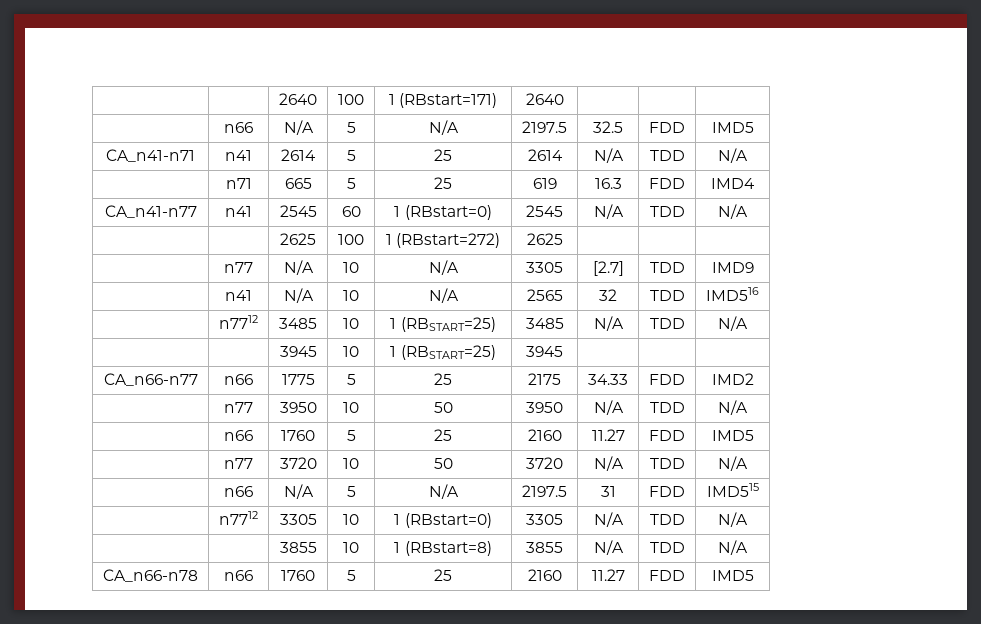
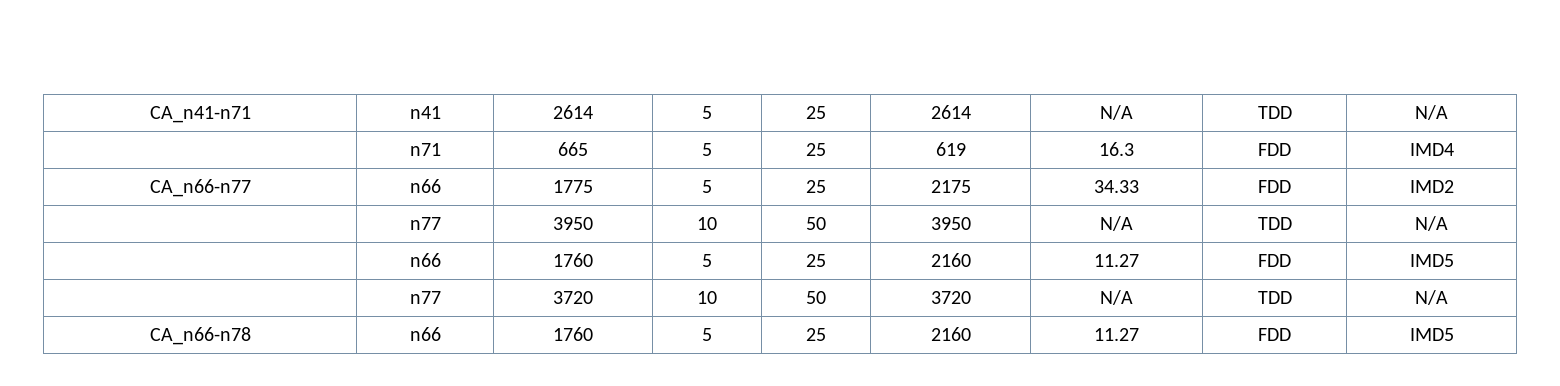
[279,93,317,105] [338,94,364,105] [388,93,498,108] [525,93,564,105] [224,122,253,133] [283,120,314,135] [346,122,356,133] [428,120,459,135] [522,121,567,133] [593,121,623,133] [649,122,685,133] [711,122,754,133] | | 2640 | 100 | 1 (RBstart=171) | 2640 | | | // | n66 | N/A | 5 | N/A | 2197.5 | 32.5 | FDD | IMD5 // -> (149, 114) none
[104,205,197,218] [225,206,252,217] [279,205,317,217] [341,206,361,217] [394,205,492,220] [526,205,563,217] [593,204,624,219] [649,206,685,217] [718,204,748,219] [280,233,316,245] [338,234,364,245] [385,233,501,248] [526,233,563,245] [224,262,253,273] [283,260,314,275] [343,262,359,273] [428,260,459,275] [526,262,563,273] [592,261,624,276] [649,262,685,273] [711,262,754,273] [225,290,252,301] [283,288,314,303] [343,290,359,301] [428,288,459,303] [526,289,563,301] [599,289,617,301] [649,290,685,301] [706,287,759,301] [219,315,258,329] [279,318,317,329] [343,318,359,329] [390,317,496,332] [525,318,564,329] [593,316,624,331] [649,318,685,329] [718,316,748,331] [279,346,317,357] [343,346,359,357] [390,345,496,360] [526,346,563,357] // CA_n41-n77 | n41 | 2545 | 60 | 1 (RBstart=0) | 2545 | N/A | TDD | N/A // | | 2625 | 100 | 1 (RBstart=272) | 2625 | | | // | n77 | N/A | 10 | N/A | 3305 | [2.7] | TDD | IMD9 // | n41 | N/A | 10 | N/A | 2565 | 32 | TDD | IMD516 // | n7712 | 3485 | 10 | 1 (RBSTART=25) | 3485 | N/A | TDD | N/A // | | 3945 | 10 | 1 (RBSTART=25) | 3945 | | | -> (1454, 149) none
[224,486,253,497] [283,484,314,499] [346,486,356,497] [428,484,459,499] [522,485,567,497] [600,486,616,497] [649,486,685,497] [706,483,759,497] [219,511,258,525] [279,514,317,525] [343,514,359,525] [394,513,492,528] [526,514,563,525] [593,512,624,527] [649,514,685,525] [718,512,748,527] [279,542,317,553] [343,542,359,553] [394,541,492,556] [526,542,563,553] [593,540,624,555] [649,542,685,553] [718,540,748,555] // | n66 | N/A | 5 | N/A | 2197.5 | 31 | FDD | IMD515 // | n7712 | 3305 | 10 | 1 (RBstart=0) | 3305 | N/A | TDD | N/A // | | 3855 | 10 | 1 (RBstart=8) | 3855 | N/A | TDD | N/A -> (1448, 297) none

